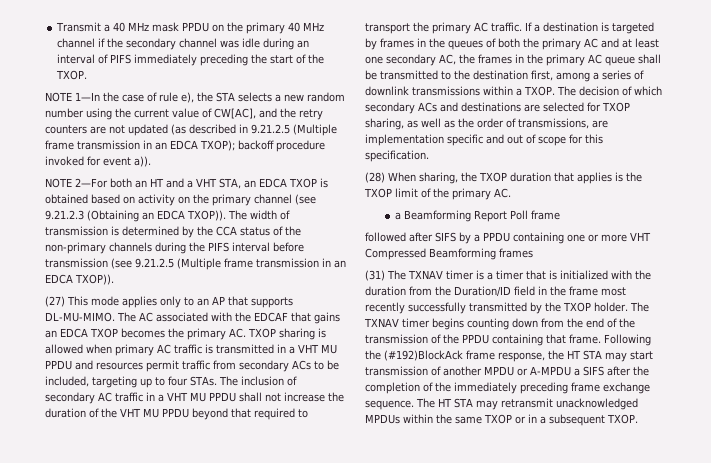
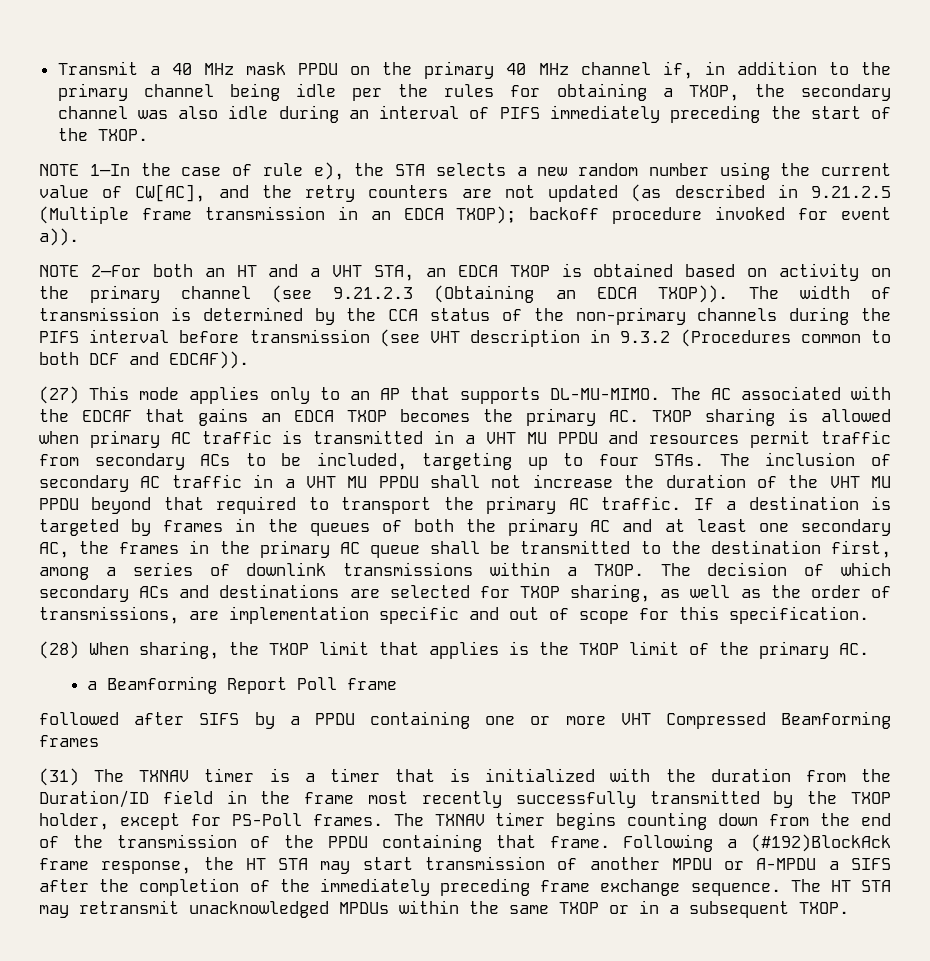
[98,38,106,47] if -> [662,61,891,79] [57,83,739,101] if, in addition to the primary channel being idle per the rules for obtaining a TXOP,
(240, 44) none -> [178,106,219,119] also
[135,258,346,270] [45,274,114,285] 9.21.2.5 (Multiple frame transmission in an EDCA TXOP)). -> [429,329,891,347] [39,351,249,369] VHT description in 9.3.2 (Procedures common to both DCF and EDCAF)).
[510,172,551,182] duration -> [319,641,369,655] limit
[594,302,628,312] holder. -> [39,813,383,830] holder, except for PS-Poll frames.
[365,350,381,360] the -> [727,839,738,848] a

